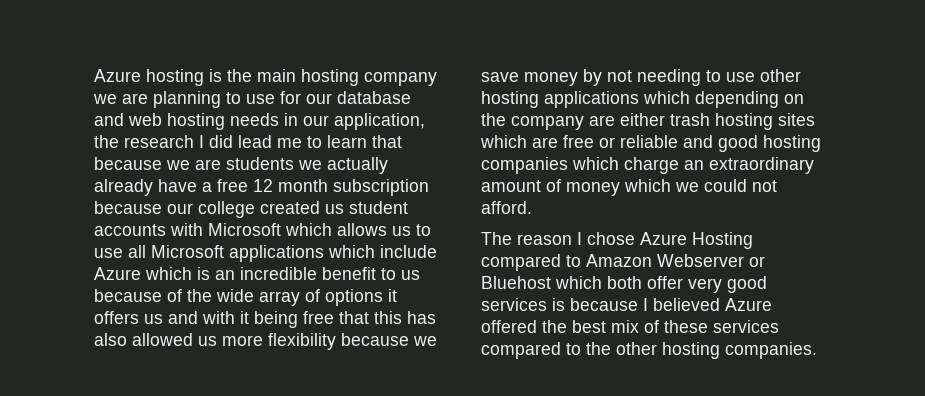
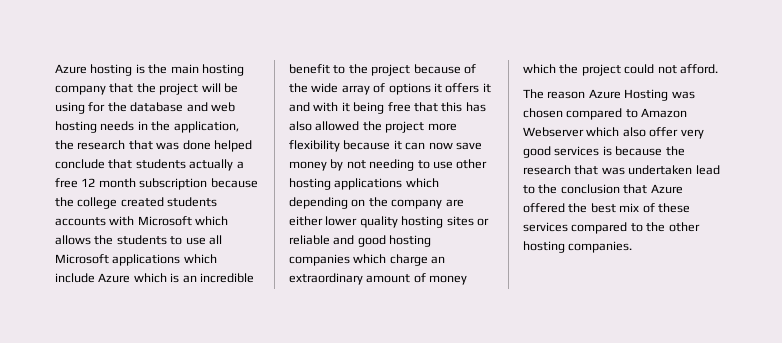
[93,91,332,108] we are planning to use for our -> [109,83,238,95] [55,102,127,114] that the project will be using for the
[303,115,329,126] our -> [151,121,171,131] the
[199,135,402,148] [94,157,388,174] [94,179,197,196] I did lead me to learn that because we are students we actually already have -> [128,140,252,152] [55,159,234,171] that was done helped conclude that students actually
[167,203,193,214] our -> [55,197,74,207] the
[325,201,408,214] us student -> [167,197,218,207] students
[392,226,411,236] us -> [94,235,167,245] the students
[401,270,420,280] us -> [348,64,411,76] the project
[144,314,163,324] us -> [482,83,491,93] it
[198,336,217,346] us -> [362,121,425,133] the project
[413,336,437,346] we -> [393,140,453,150] it can now
[670,113,815,130] [480,135,594,148] trash hosting sites which are free -> [325,216,474,228] lower quality hosting sites
[675,182,699,192] we -> [559,64,621,76] the project
[577,232,753,249] [481,254,765,271] [481,276,642,289] I chose Azure Hosting compared to Amazon Webserver or Bluehost which both -> [588,89,695,101] [523,108,688,120] [523,127,646,137] Azure Hosting was chosen compared to Amazon Webserver which also
[643,298,720,311] I believed -> [665,146,685,156] [523,165,720,175] [523,184,648,194] the research that was undertaken lead to the conclusion that

